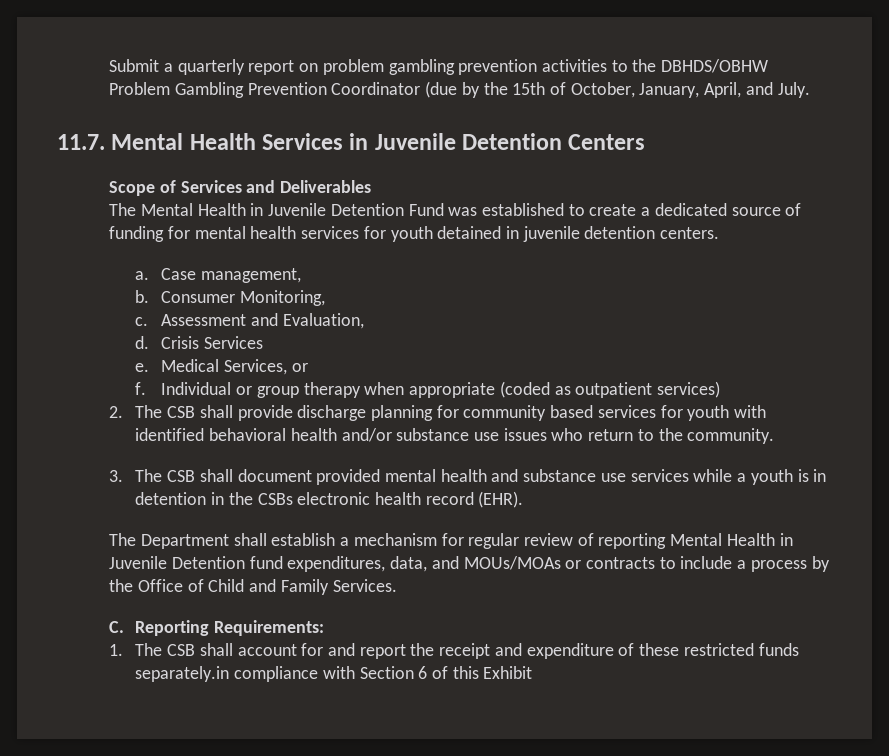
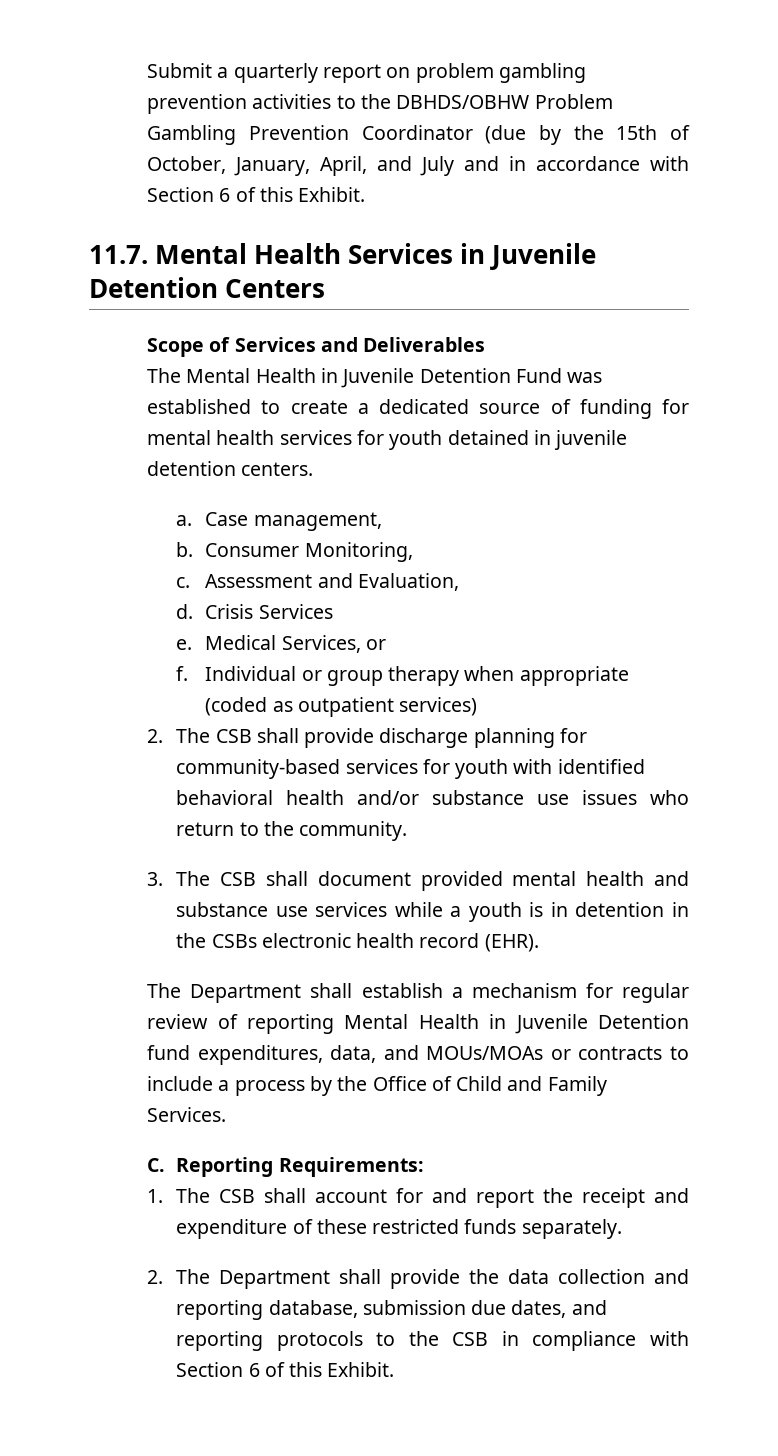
[777,82,810,98] July. -> [420,156,690,176] [147,187,366,202] July and in accordance with Section 6 of this Exhibit.
[463,405,594,421] community based -> [176,759,341,779] community-based
[135,666,230,682] separately.in -> [521,1219,622,1239] [147,1269,689,1289] [176,1300,607,1320] [176,1331,519,1351] separately. // 2. The Department shall provide the data collection and reporting database, submission due dates, and reporting protocols to the CSB in
[483,666,533,679] Exhibit -> [327,1362,395,1377] Exhibit.

